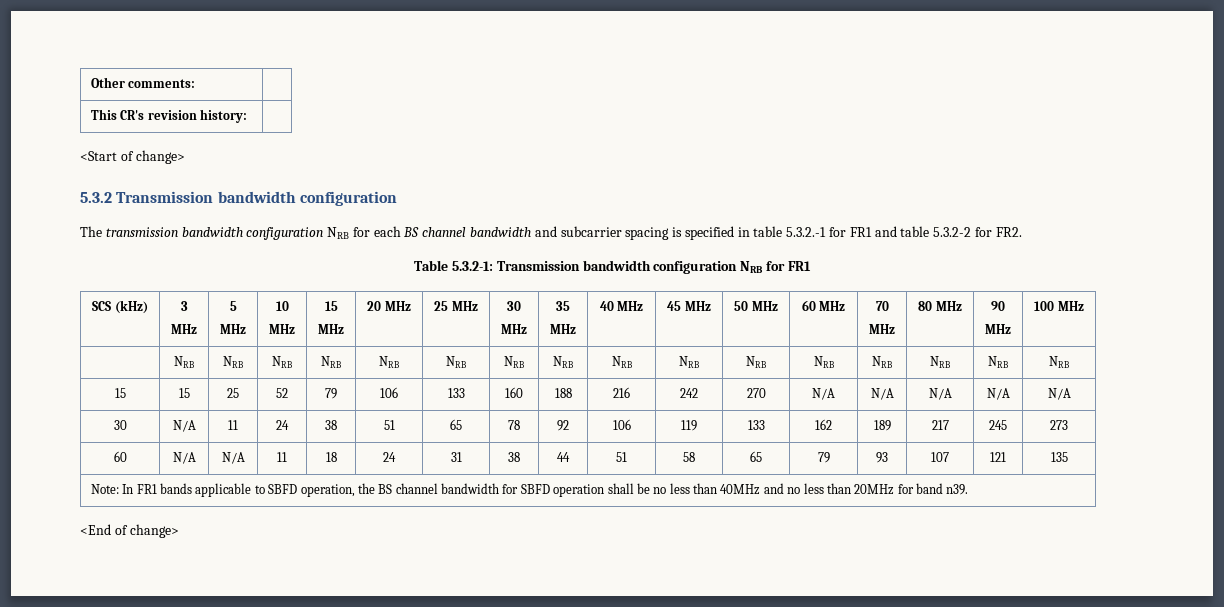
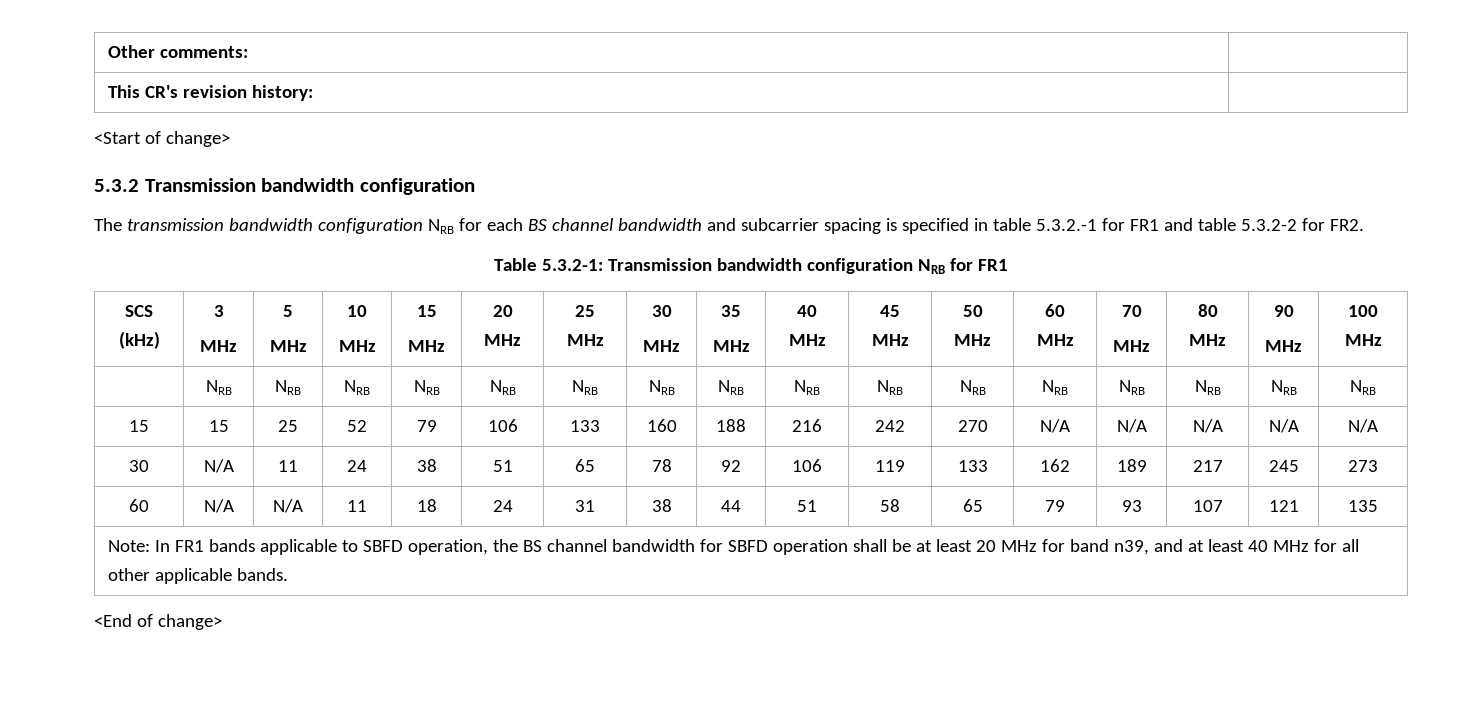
[653,483,969,495] no less than 40MHz and no less than 20MHz for band n39. -> [916,539,1360,555] [108,568,289,584] at least 20 MHz for band n39, and at least 40 MHz for all other applicable bands.

